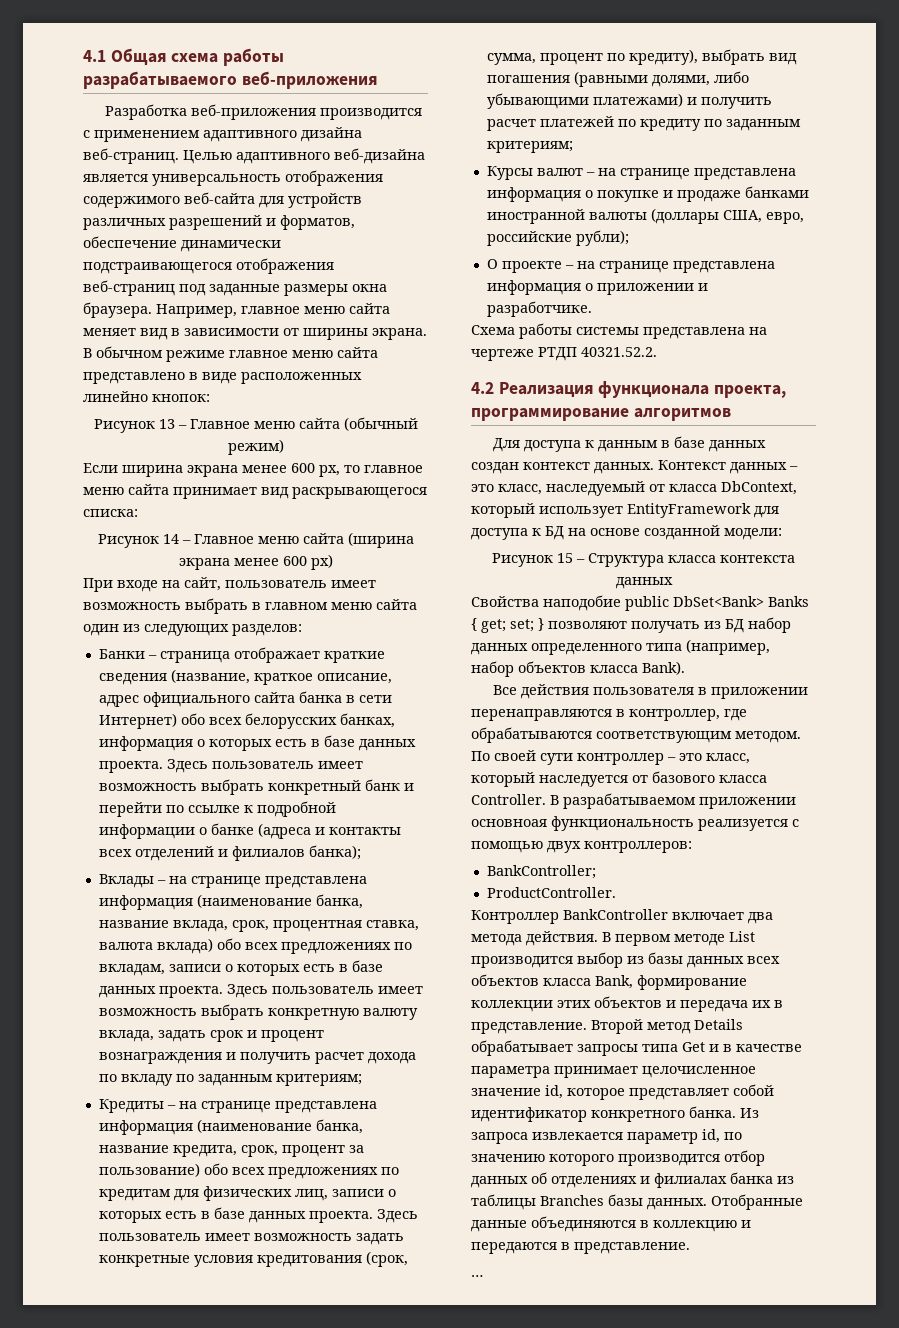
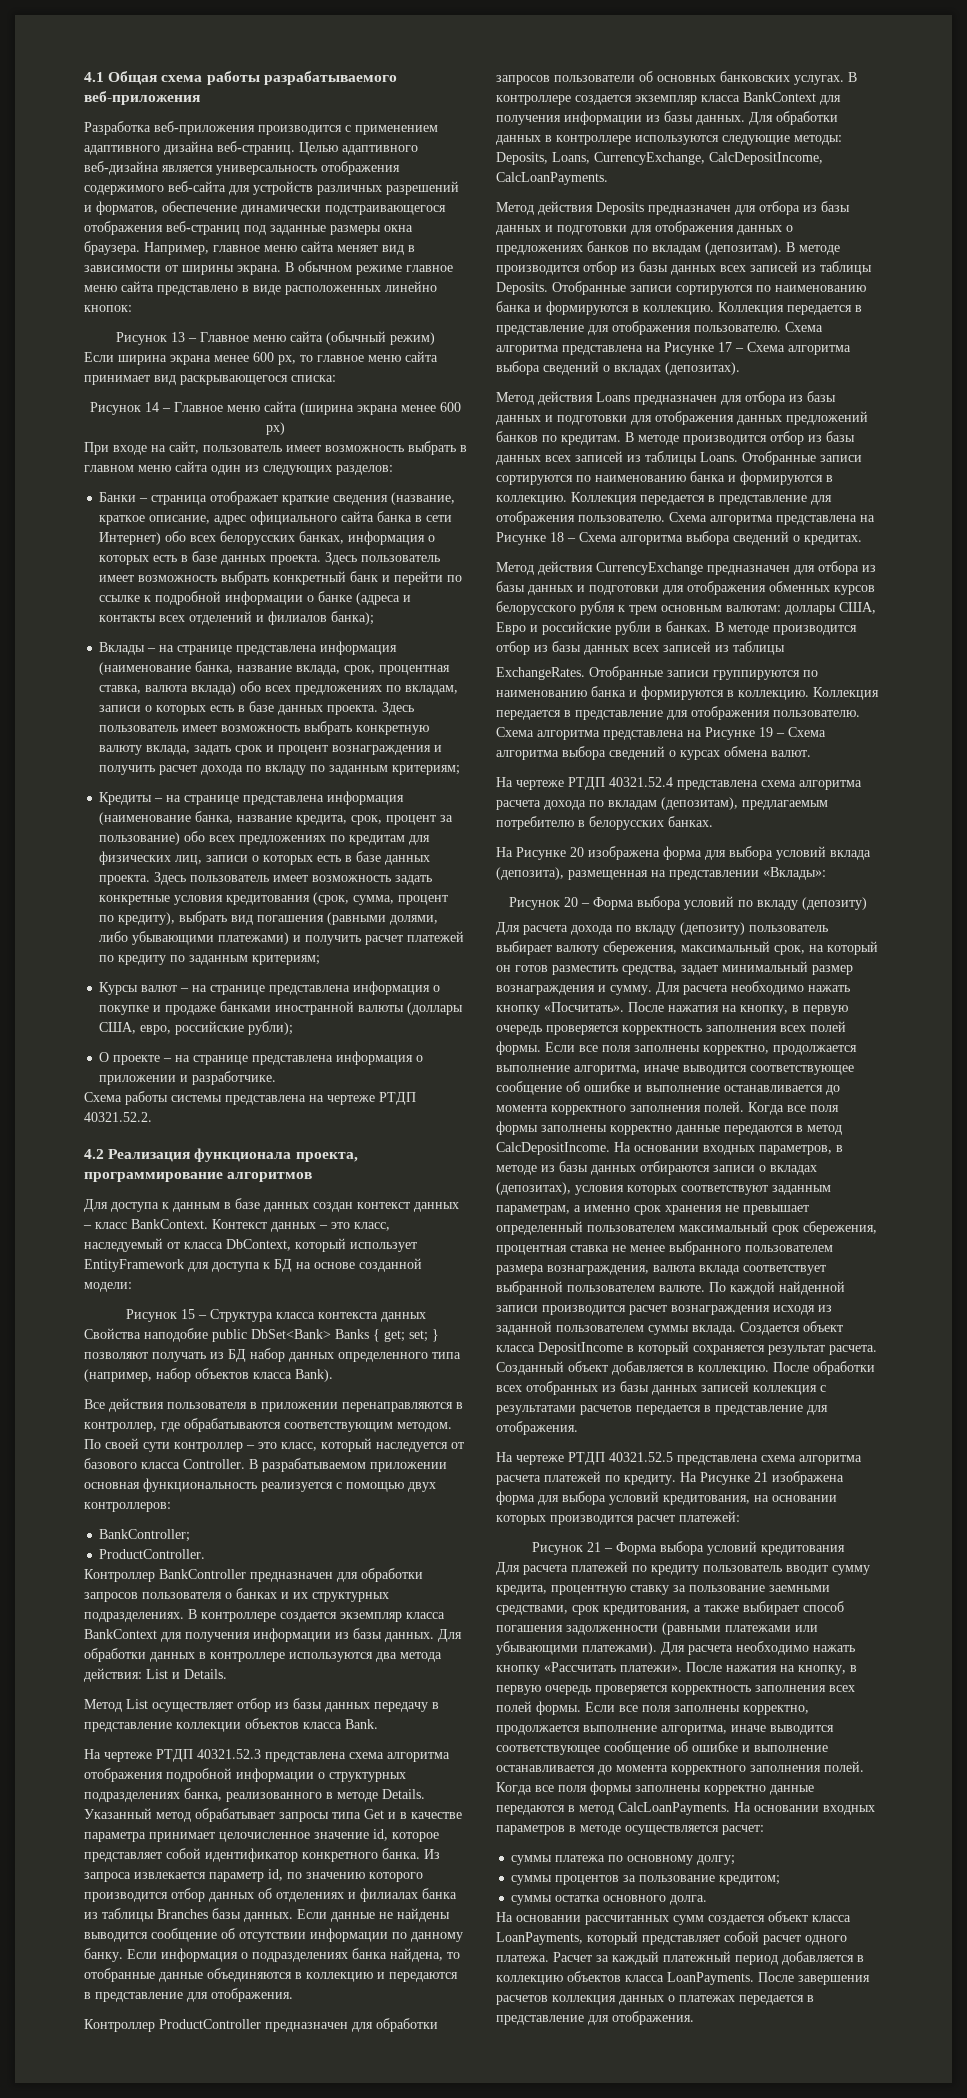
[594,462,654,474] данных. -> [414,1202,459,1212] [83,1219,208,1229] данных – класс BankContext.
[471,819,547,827] основноая -> [84,1482,140,1489] основная
[672,912,773,924] [471,931,755,946] [471,952,780,968] [471,974,747,990] [471,996,783,1012] [471,1019,743,1034] включает два метода действия. В первом методе List производится выбор из базы данных всех объектов класса Bank, формирование коллекции этих объектов и передача их в представление. Второй метод Details -> [250,1568,423,1582] [84,1588,389,1602] [84,1609,445,1622] [84,1628,462,1642] [84,1648,442,1662] [84,1668,227,1682] [84,1698,439,1712] [84,1718,378,1732] [84,1749,450,1762] [84,1768,406,1782] [84,1788,425,1802] [84,1808,191,1822] предназначен для обработки запросов пользователя о банках и их структурных подразделениях. В контроллере создается экземпляр класса BankContext для получения информации из базы данных. Для обработки данных в контроллере используются два метода действия: List и Details. // Метод List осуществляет отбор из базы данных передачу в представление коллекции объектов класса Bank. // На чертеже РТДП 40321.52.3 представлена схема алгоритма отображения подробной информации о структурных подразделениях банка, реализованного в методе Details. Указанный метод
[711,1194,803,1210] Отобранные -> [297,1908,450,1922] [84,1928,463,1942] [84,1948,460,1962] [84,1968,155,1982] Если данные не найдены выводится сообщение об отсутствии информации по данному банку. Если информация о подразделениях банка найдена, то отобранные
[574,1242,690,1254] [471,1275,483,1277] представление. // … -> [95,1988,293,2002] [84,2018,438,2032] [496,71,857,85] [496,92,841,105] [496,111,838,125] [496,135,842,145] [496,152,823,165] [496,172,608,185] [496,201,850,215] [496,221,793,235] [496,241,840,255] [496,261,872,275] [496,281,866,295] [496,301,862,315] [496,321,823,335] [496,342,851,355] [496,361,740,375] [496,391,836,405] [496,411,868,425] [496,431,855,445] [496,451,862,465] [496,471,833,485] [496,492,832,505] [496,511,875,525] [496,531,862,545] [496,561,876,575] [496,581,875,595] [496,601,876,615] [496,621,857,635] [496,641,785,655] [496,666,818,680] [496,686,879,700] [496,706,860,720] [496,727,826,740] [496,746,811,760] [496,777,862,790] [496,797,828,810] [496,816,713,830] [496,846,871,860] [496,867,826,880] [508,896,867,910] [496,922,828,935] [496,941,878,955] [496,961,853,975] [496,981,850,995] [496,1002,848,1015] [496,1021,846,1035] [496,1041,857,1055] [496,1065,854,1075] [496,1081,840,1095] [496,1101,839,1115] [496,1121,842,1135] [496,1142,843,1155] [496,1161,817,1175] [496,1182,831,1195] [496,1205,809,1215] [496,1221,877,1235] [496,1241,833,1255] [496,1265,826,1275] [496,1281,845,1295] [496,1305,832,1315] [496,1321,843,1335] [496,1341,877,1355] [496,1361,875,1375] [496,1381,826,1395] [496,1405,828,1415] [496,1421,578,1435] [496,1452,862,1465] [496,1471,844,1485] [496,1491,837,1505] [496,1511,740,1525] [531,1541,845,1555] [496,1561,870,1575] [496,1585,830,1595] [496,1601,844,1615] [496,1622,818,1635] [496,1641,855,1655] [496,1662,857,1675] [496,1685,855,1695] [496,1701,809,1715] [496,1725,834,1735] [496,1741,828,1755] [496,1761,864,1775] [496,1781,814,1795] [496,1802,875,1815] [496,1825,764,1835] [511,1855,736,1865] [511,1875,781,1885] [511,1895,708,1905] [496,1911,851,1925] [496,1931,847,1945] [496,1951,864,1965] [496,1971,870,1985] [496,1995,814,2005] [496,2011,694,2025] представление для отображения. // Контроллер ProductController предназначен для обработки запросов пользователи об основных банковских услугах. В контроллере создается экземпляр класса BankContext для получения информации из базы данных. Для обработки данных в контроллере используются следующие методы: Deposits, Loans, CurrencyExchange, CalcDepositIncome, CalcLoanPayments. // Метод действия Deposits предназначен для отбора из базы данных и подготовки для отображения данных о предложениях банков по вкладам (депозитам). В методе производится отбор из базы данных всех записей из таблицы Deposits. Отобранные записи сортируются по наименованию банка и формируются в коллекцию. Коллекция передается в представление для отображения пользователю. Схема алгоритма представлена на Рисунке 17 – Схема алгоритма выбора сведений о вкладах (депозитах). // Метод действия Loans предназначен для отбора из базы данных и подготовки для отображения данных предложений банков по кредитам. В методе производится отбор из базы данных всех записей из таблицы Loans. Отобранные записи сортируются по наименованию банка и формируются в коллекцию. Коллекция передается в представление для отображения пользователю. Схема алгоритма представлена на Рисунке 18 – Схема алгоритма выбора сведений о кредитах. // Метод действия CurrencyExchange предназначен для отбора из базы данных и подготовки для отображения обменных курсов белорусского рубля к трем основным валютам: доллары США, Евро и российские рубли в банках. В методе производится отбор из базы данных всех записей из таблицы // ExchangeRates. Отобранные записи группируются по наименованию банка и формируются в коллекцию. Коллекция передается в представление для отображения пользователю. Схема алгоритма представлена на Рисунке 19 – Схема алгоритма выбора сведений о курсах обмена валют. // На чертеже РТДП 40321.52.4 представлена схема алгоритма расчета дохода по вкладам (депозитам), предлагаемым потребителю в белорусских банках. // На Рисунке 20 изображена форма для выбора условий вклада (депозита), размещенная на представлении «Вклады»: // Рисунок 20 – Форма выбора условий по вкладу (депозиту) // Для расчета дохода по вкладу (депозиту) пользователь выбирает валюту сбережения, максимальный срок, на который он готов разместить средства, задает минимальный размер вознаграждения и сумму. Для расчета необходимо нажать кнопку «Посчитать». После нажатия на кнопку, в первую очередь проверяется корректность заполнения всех полей формы. Если все поля заполнены корректно, продолжается выполнение алгоритма, иначе выводится соответствующее сообщение об ошибке и выполнение останавливается до момента корректного заполнения полей. Когда все поля формы заполнены корректно данные передаются в метод CalcDepositIncome. На основании входных параметров, в методе из базы данных отбираются записи о вкладах (депозитах), условия которых соответствуют заданным параметрам, а именно срок хранения не превышает определенный пользователем максимальный срок сбережения, процентная ставка не менее выбранного пользователем размера вознаграждения, валюта вклада соответствует выбранной пользователем валюте. По каждой найденной записи производится расчет вознаграждения исходя из заданной пользователем суммы вклада. Создается объект класса DepositIncome в который сохраняется результат расчета. Созданный объект добавляется в коллекцию. После обработки всех отобранных из базы данных записей коллекция с результатами расчетов передается в представление для отображения. // На чертеже РТДП 40321.52.5 представлена схема алгоритма расчета платежей по кредиту. На Рисунке 21 изображена форма для выбора условий кредитования, на основании которых производится расчет платежей: // Рисунок 21 – Форма выбора условий кредитования // Для расчета платежей по кредиту пользователь вводит сумму кредита, процентную ставку за пользование заемными средствами, срок кредитования, а также выбирает способ погашения задолженности (равными платежами или убывающими платежами). Для расчета необходимо нажать кнопку «Рассчитать платежи». После нажатия на кнопку, в первую очередь проверяется корректность заполнения всех полей формы. Если все поля заполнены корректно, продолжается выполнение алгоритма, иначе выводится соответствующее сообщение об ошибке и выполнение останавливается до момента корректного заполнения полей. Когда все поля формы заполнены корректно данные передаются в метод CalcLoanPayments. На основании входных параметров в методе осуществляется расчет: // суммы платежа по основному долгу; // суммы процентов за пользование кредитом; // суммы остатка основного долга. // На основании рассчитанных сумм создается объект класса LoanPayments, который представляет собой расчет одного платежа. Расчет за каждый платежный период добавляется в коллекцию объектов класса LoanPayments. После завершения расчетов коллекция данных о платежах передается в представление для отображения.

